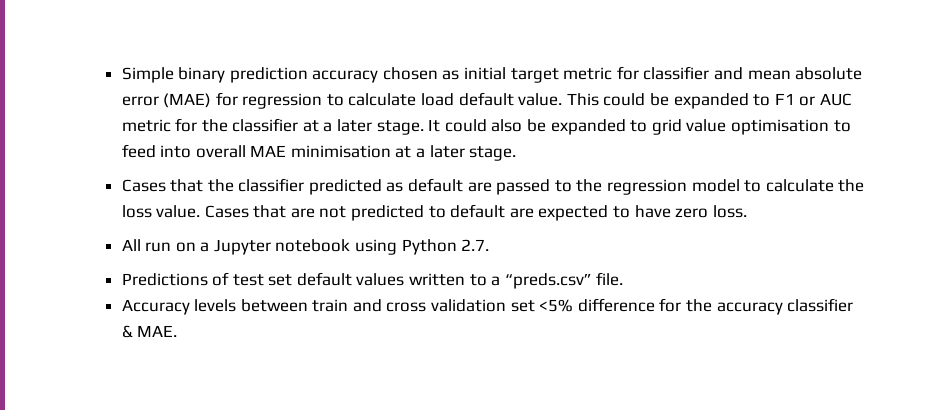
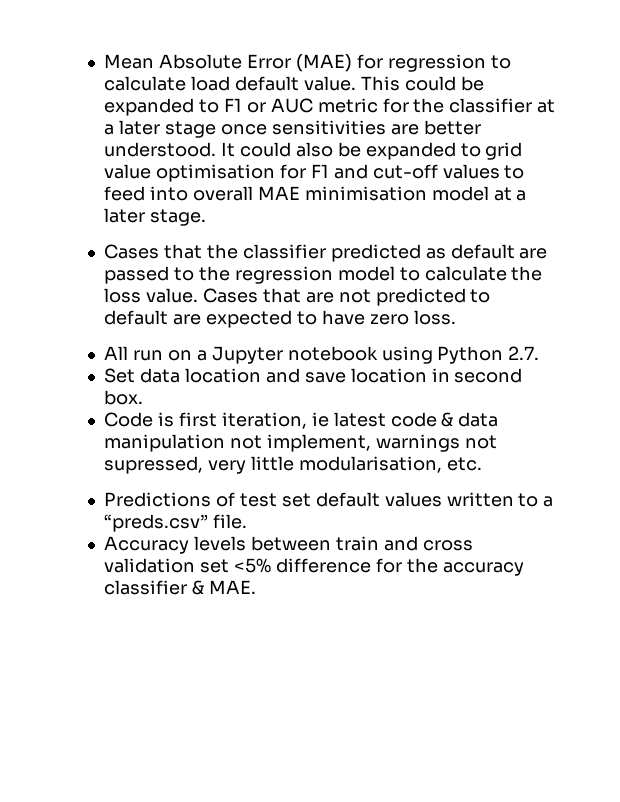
[121,66,863,83] [121,96,159,106] Simple binary prediction accuracy chosen as initial target metric for classifier and mean absolute error -> [104,54,292,69] Mean Absolute Error
[376,120,424,135] stage. -> [165,120,481,138] [104,142,217,157] stage once sensitivities are better understood.
(829, 127) none -> [280,164,500,179] for F1 and cut-off values
(391, 151) none -> [431,186,489,201] model
(490, 245) none -> [104,368,523,383] [104,390,144,405] [104,412,499,429] [104,434,497,452] [104,456,482,474] // Set data location and save location in second box. // Code is first iteration, ie latest code & data manipulation not implement, warnings not supressed, very little modularisation, etc.

